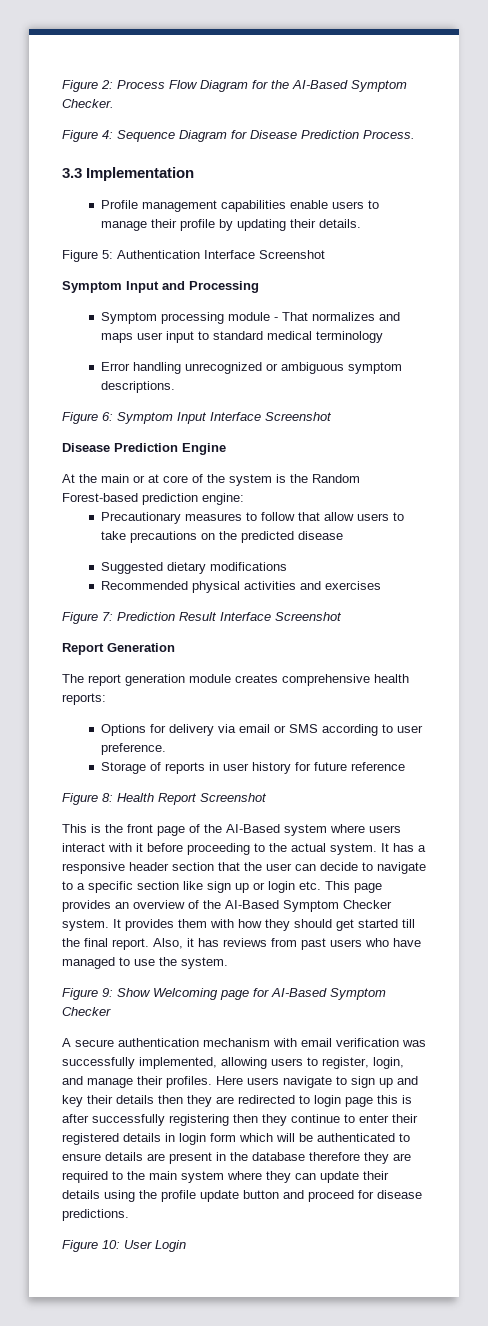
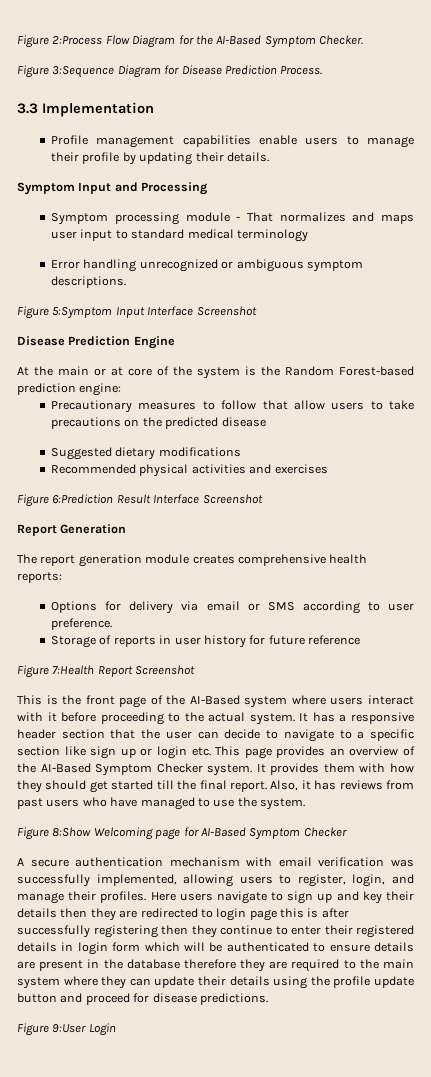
[62,80,165,92] Figure 2: Process -> [17,35,103,48] Figure 2:Process
[102,130,175,142] 4: Sequence -> [52,66,115,78] 3:Sequence
[62,250,325,262] // Figure 5: Authentication Interface Screenshot -> (269, 157) none
[102,412,173,424] 6: Symptom -> [52,307,113,319] 5:Symptom
[102,612,175,621] 7: Prediction -> [52,494,114,504] 6:Prediction
[102,793,154,802] 8: Health -> [52,665,95,675] 7:Health
[102,988,151,997] 9: Show -> [52,827,92,837] 8:Show
[102,1240,152,1249] 10: User -> [52,1024,87,1033] 9:User

